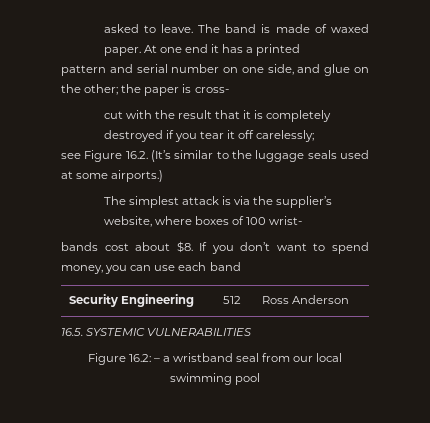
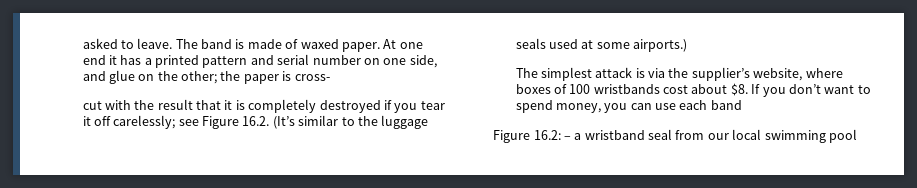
(301, 50) // -> (200, 61) none
(315, 136) // -> (176, 122) none
[269,216,303,225] [61,242,98,251] wrist- // bands -> [593,84,660,94] wristbands
[69,294,195,307] [223,296,242,304] [262,295,350,304] [61,328,253,336] // Security Engineering | 512 | Ross Anderson // 16.5. SYSTEMIC VULNERABILITIES -> (742, 105) none

